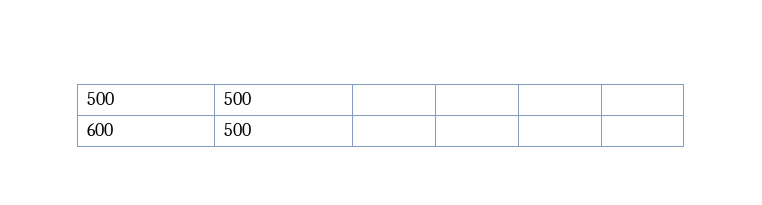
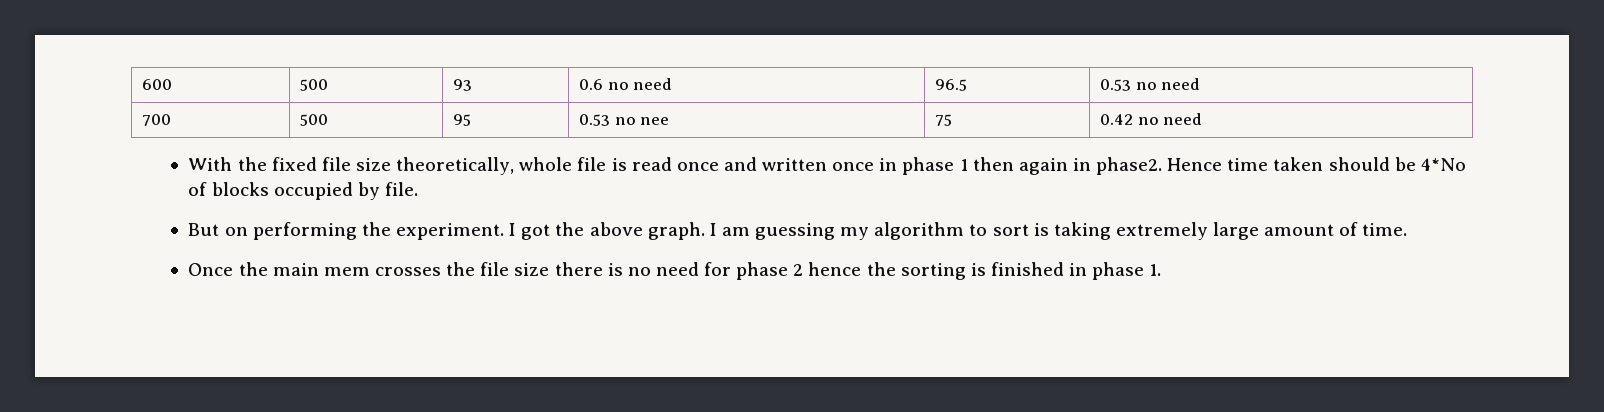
[87,92,115,105] [224,92,252,105] 500 | 500 | | | | // -> (142, 84) none
(252, 129) | | | -> [453,79,473,91] [579,78,673,90] [935,79,968,91] [1100,78,1201,91] [142,114,172,126] [300,114,329,126] [453,114,472,126] [579,114,670,126] [935,114,953,126] [1100,113,1203,125] [188,157,1466,175] [188,182,418,200] [188,222,1408,240] [188,262,1162,280] 93 | 0.6 no need | 96.5 | 0.53 no need // 700 | 500 | 95 | 0.53 no nee | 75 | 0.42 no need // With the fixed file size theoretically, whole file is read once and written once in phase 1 then again in phase2. Hence time taken should be 4*No of blocks occupied by file. // But on performing the experiment. I got the above graph. I am guessing my algorithm to sort is taking extremely large amount of time. // Once the main mem crosses the file size there is no need for phase 2 hence the sorting is finished in phase 1.

